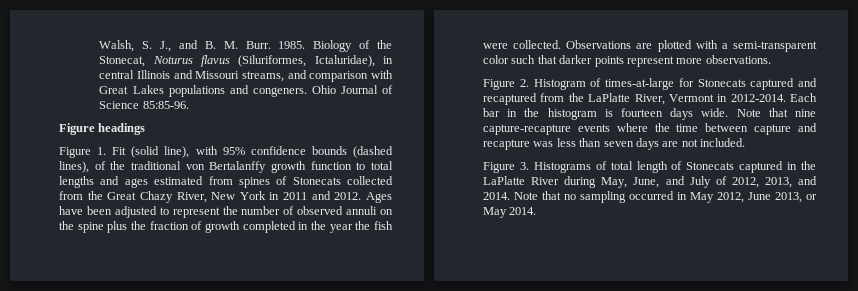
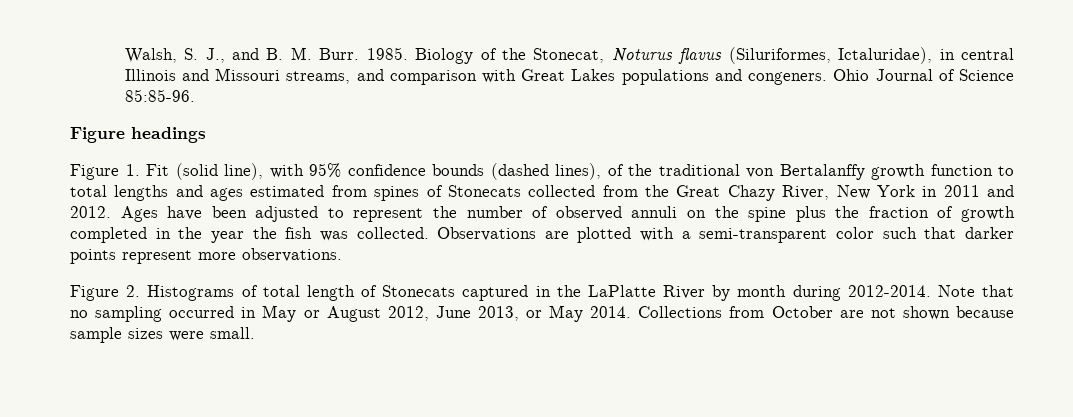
[483,43,508,49] were -> [319,231,348,241] was
[533,78,817,90] [483,93,817,105] [483,108,816,120] [483,123,817,135] [483,138,745,150] [483,162,529,173] Histogram of times-at-large for Stonecats captured and recaptured from the LaPlatte River, Vermont in 2012-2014. Each bar in the histogram is fourteen days wide. Note that nine capture-recapture events where the time between capture and recapture was less than seven days are not included. // Figure 3. -> (141, 291) none
[564,176,817,188] [483,192,510,200] during May, June, and July of 2012, 2013, and 2014. -> [712,285,931,301] by month during 2012-2014.
(714, 197) none -> [303,306,381,322] or August
(537, 211) none -> [638,306,1014,320] [70,327,255,343] Collections from October are not shown because sample sizes were small.

